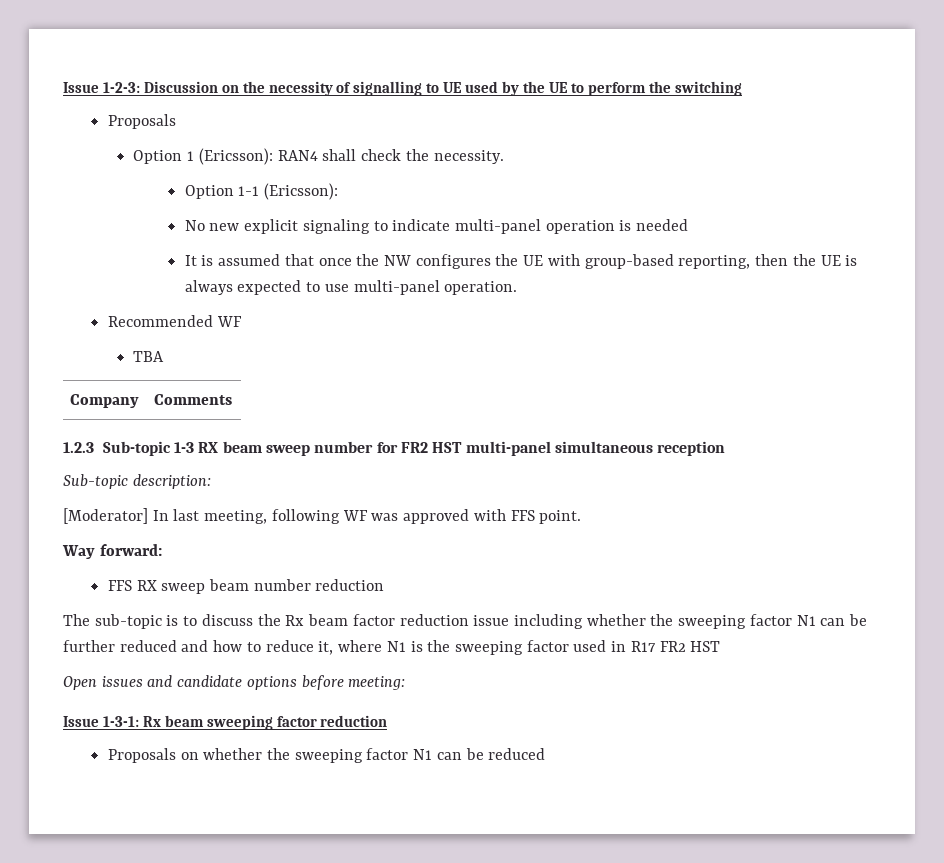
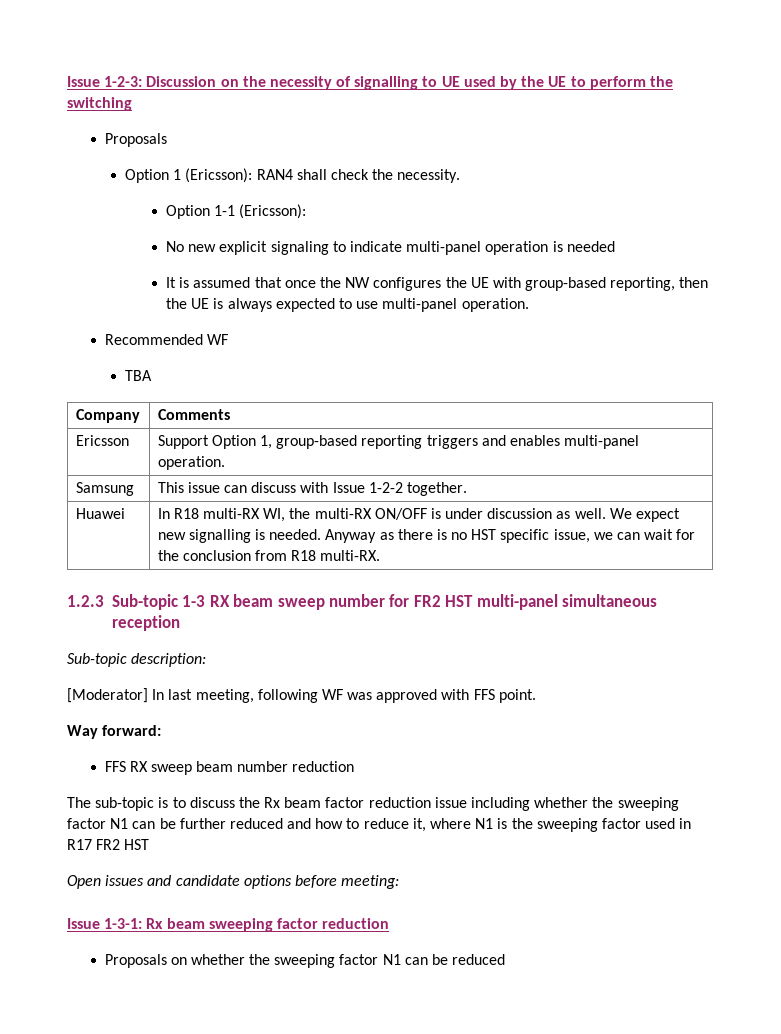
(233, 399) none -> [75,435,129,446] [157,435,640,449] [157,456,225,470] [75,482,134,496] [157,482,467,496] [75,508,125,519] [157,508,680,522] [157,529,696,543] [157,550,381,561] // Ericsson | Support Option 1, group-based reporting triggers and enables multi-panel operation. // Samsung | This issue can discuss with Issue 1-2-2 together. // Huawei | In R18 multi-RX WI, the multi-RX ON/OFF is under discussion as well. We expect new signalling is needed. Anyway as there is no HST specific issue, we can wait for the conclusion from R18 multi-RX.

